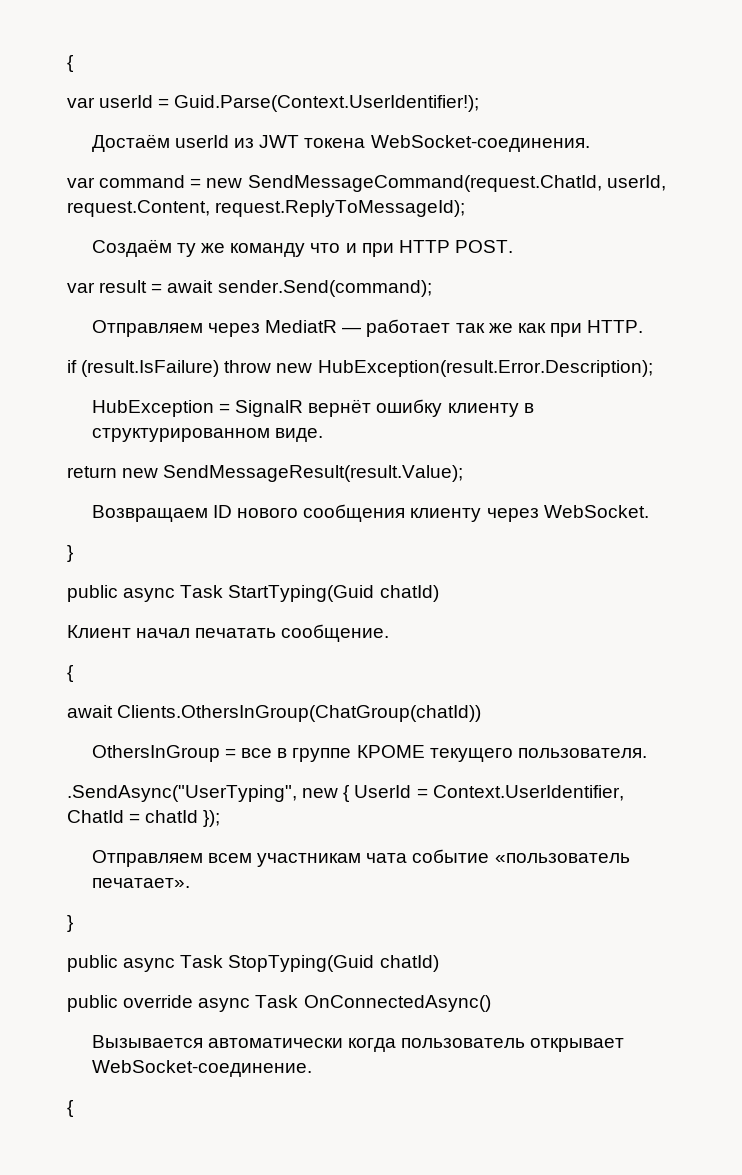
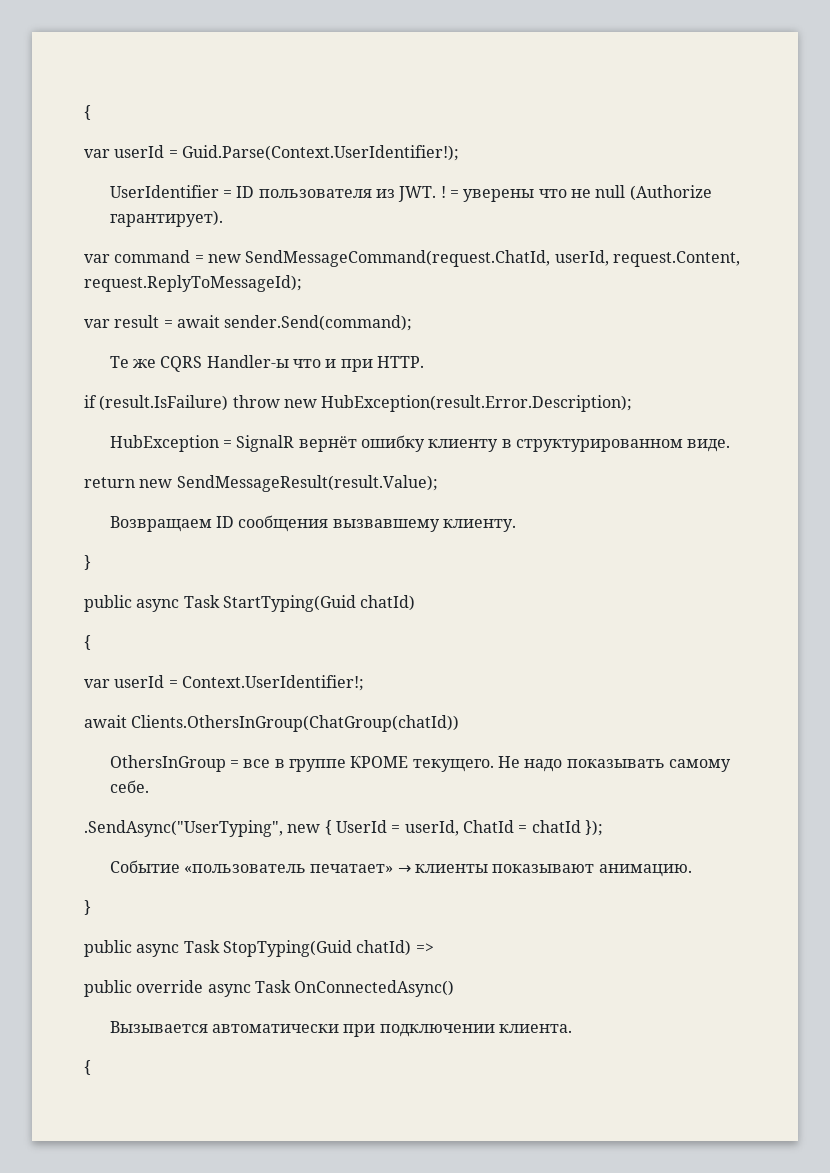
[91,134,590,152] Достаём userId из JWT токена WebSocket-соединения. -> [109,185,712,202] [109,210,223,227] UserIdentifier = ID пользователя из JWT. ! = уверены что не null (Authorize гарантирует).
[91,239,514,257] // Создаём ту же команду что и при HTTP POST. -> (302, 283) none
[91,319,546,337] Отправляем через MediatR — работает так же как -> [109,355,337,372] Те же CQRS Handler-ы что и
[237,504,649,522] нового сообщения клиенту через WebSocket. -> [238,515,517,532] сообщения вызвавшему клиенту.
[67,624,390,642] [67,665,74,682] Клиент начал печатать сообщение. // { -> [84,635,91,650] [84,675,364,691] { // var userId = Context.UserIdentifier!;
[429,748,647,762] текущего пользователя. -> [412,756,731,772] [109,780,149,793] текущего. Не надо показывать самому себе.
[432,785,624,801] Context.UserIdentifier, -> [404,820,459,836] userId,
[91,849,630,867] [91,878,190,888] Отправляем всем участникам чата событие «пользователь печатает». -> [109,860,692,877] Событие «пользователь печатает» → клиенты показывают анимацию.
(439, 963) none -> [415,943,434,953] =>
[348,1038,625,1052] [91,1060,312,1077] когда пользователь открывает WebSocket-соединение. -> [343,1024,573,1037] при подключении клиента.

